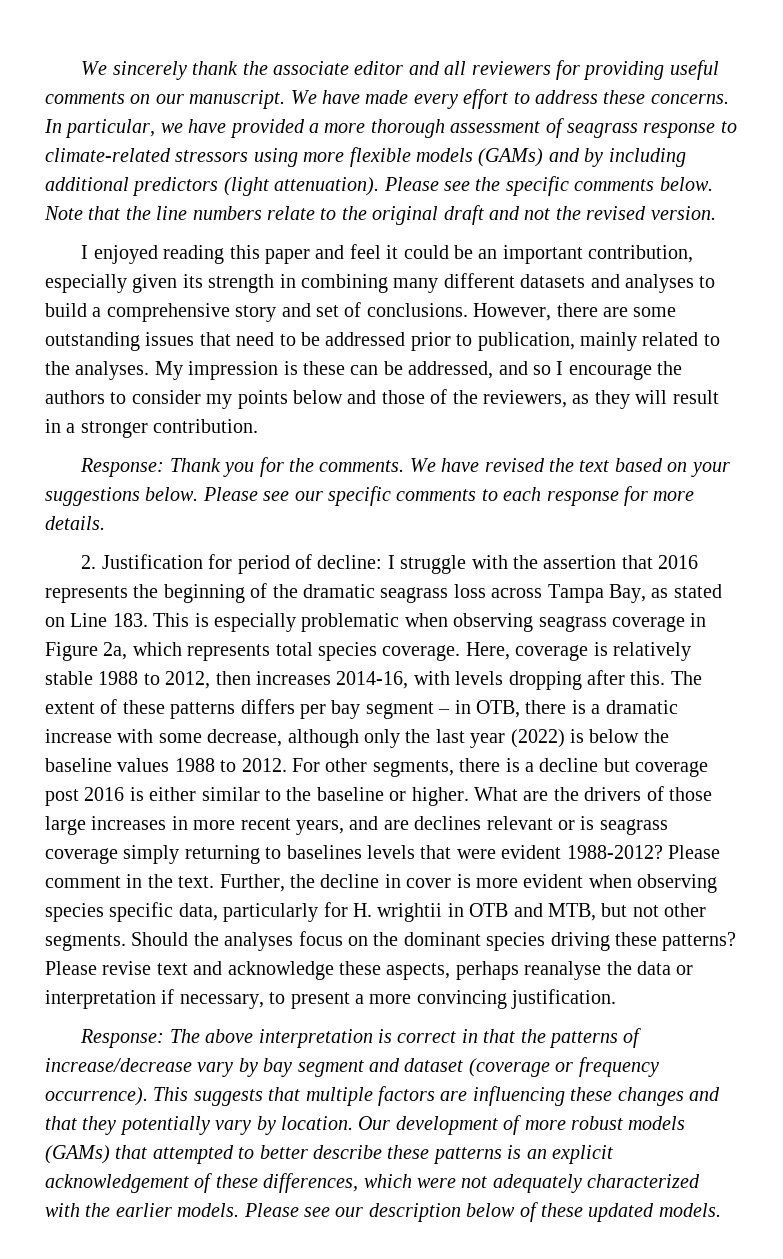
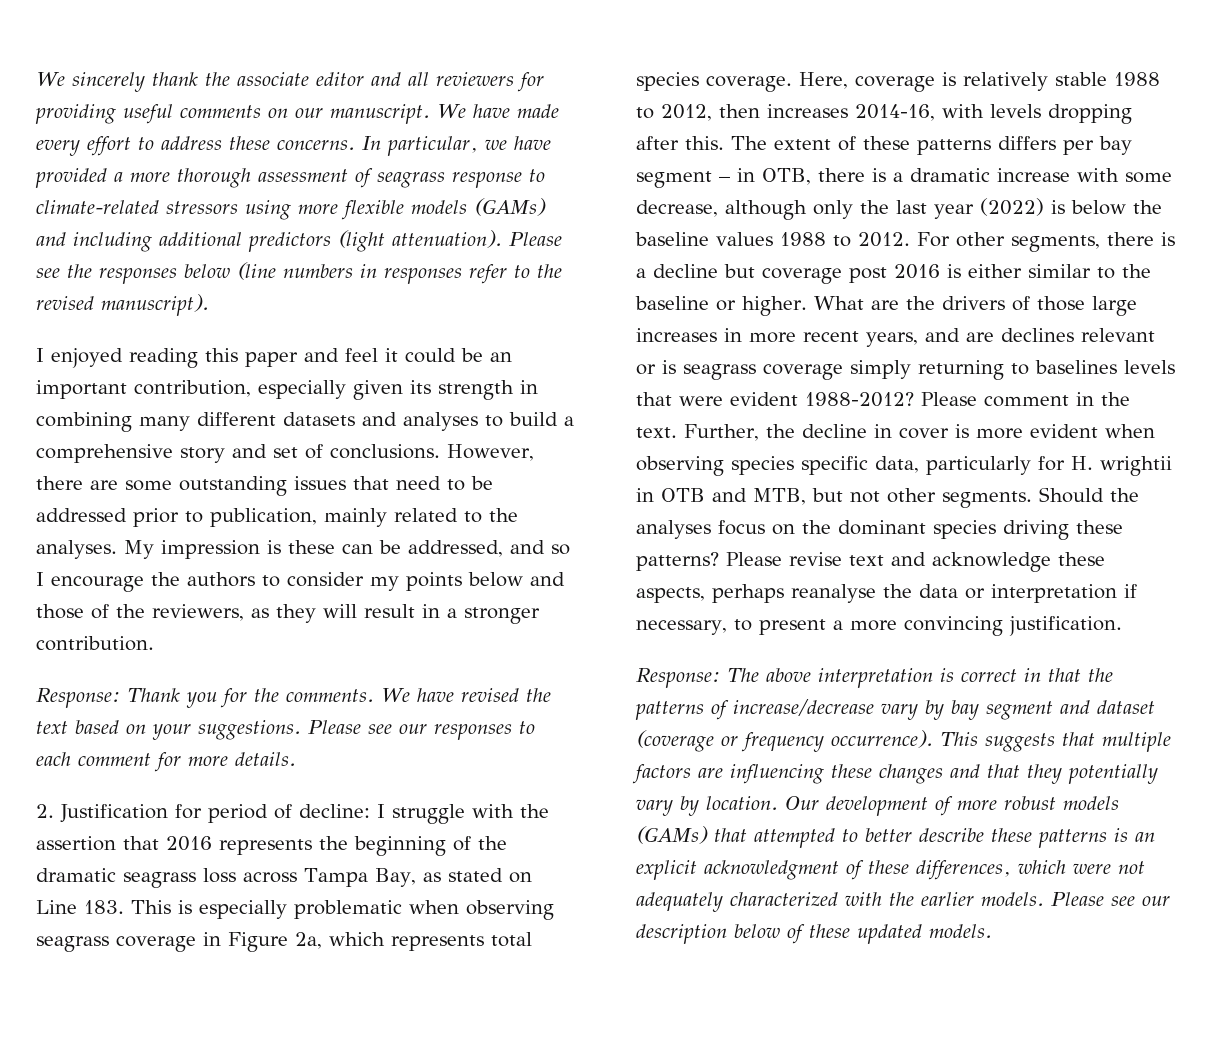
[584,148,604,167] by -> (66, 239) none
[505,176,713,196] [44,205,716,225] specific comments below. Note that the line numbers relate to the original draft and not the revised version. -> [99,262,562,284] [36,294,209,316] responses below (line numbers in responses refer to the revised manuscript).
[45,486,477,506] suggestions below. Please see our specific comments -> [198,720,512,740] suggestions. Please see our responses
[546,491,619,506] response -> [78,753,151,766] comment
[45,1174,189,1193] acknowledgement -> [704,860,839,880] acknowledgment

